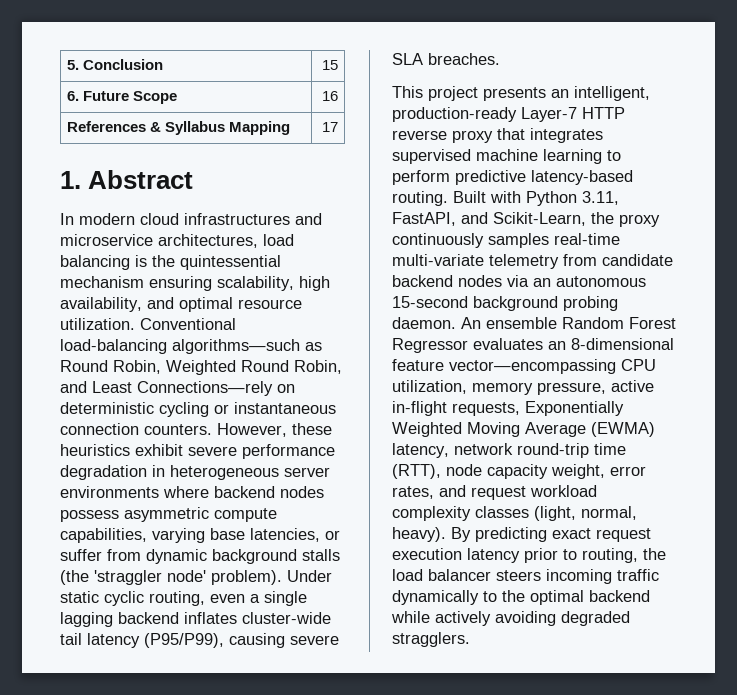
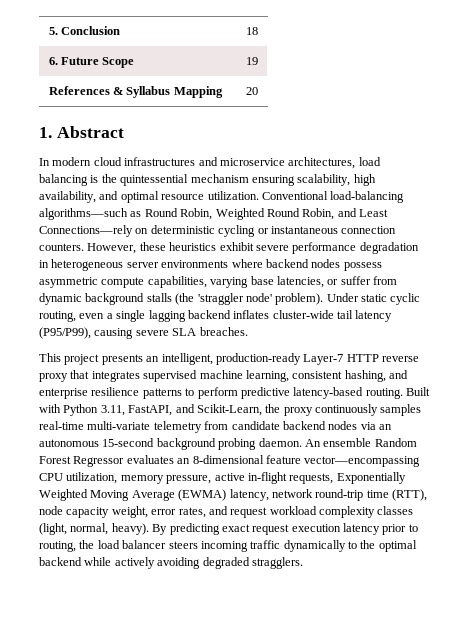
[321,60,338,70] 15 -> [246,27,259,35] 18
[321,91,338,101] 16 -> [246,57,259,65] 19
[321,122,338,132] 17 -> [246,87,259,95] 20
[543,149,602,164] learning -> [245,370,408,382] [39,387,182,399] learning, consistent hashing, and enterprise resilience patterns

